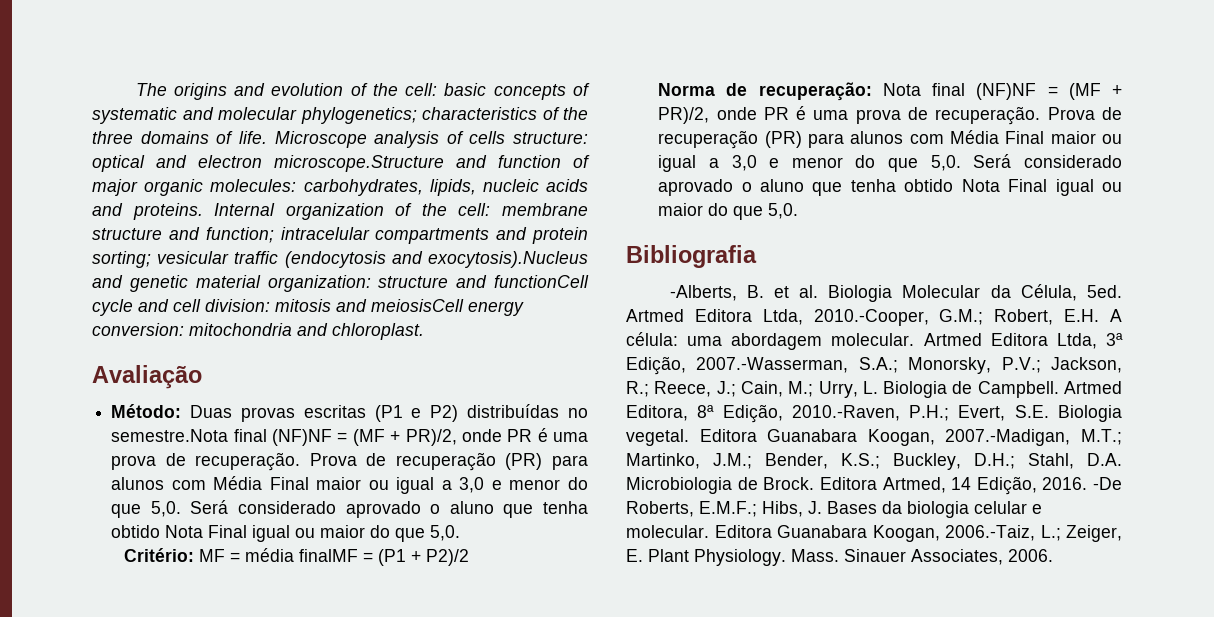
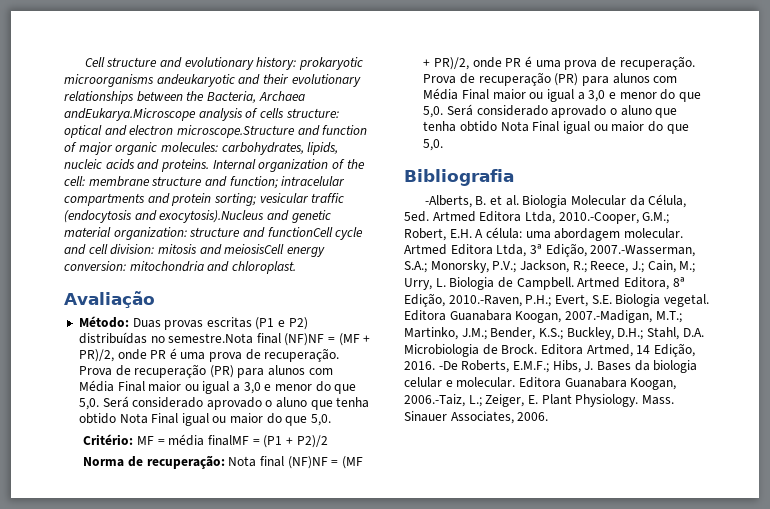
[135,83,591,100] [92,107,588,124] [92,131,367,148] The origins and evolution of the cell: basic concepts of systematic and molecular phylogenetics; characteristics of the three domains of life. Microscope -> [84,57,363,70] [64,74,361,87] [64,91,305,104] [64,108,196,121] Cell structure and evolutionary history: prokaryotic microorganisms andeukaryotic and their evolutionary relationships between the Bacteria, Archaea andEukarya.Microscope

